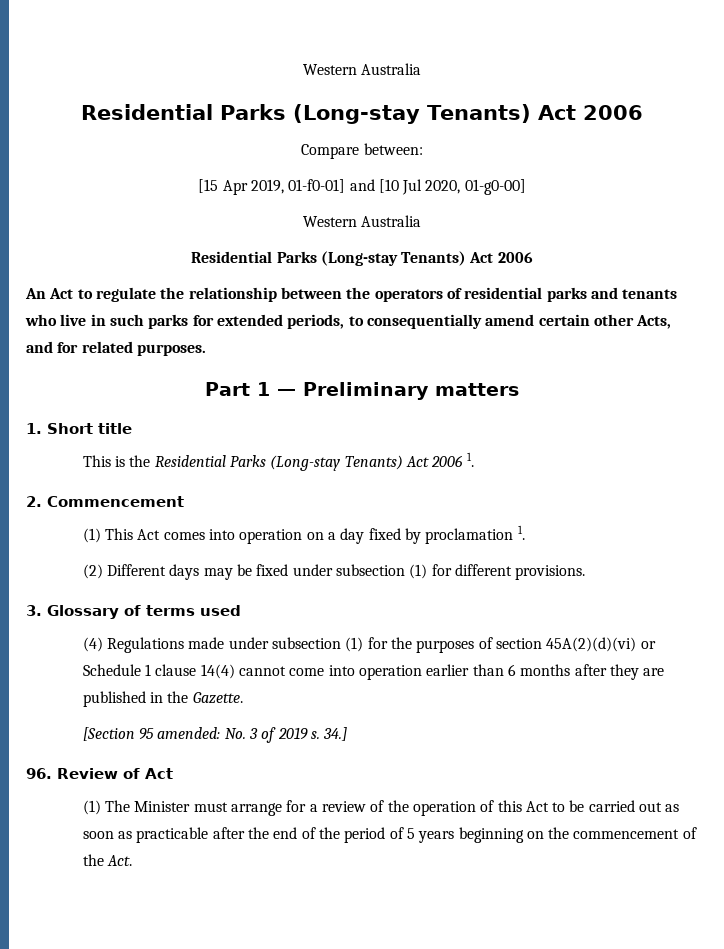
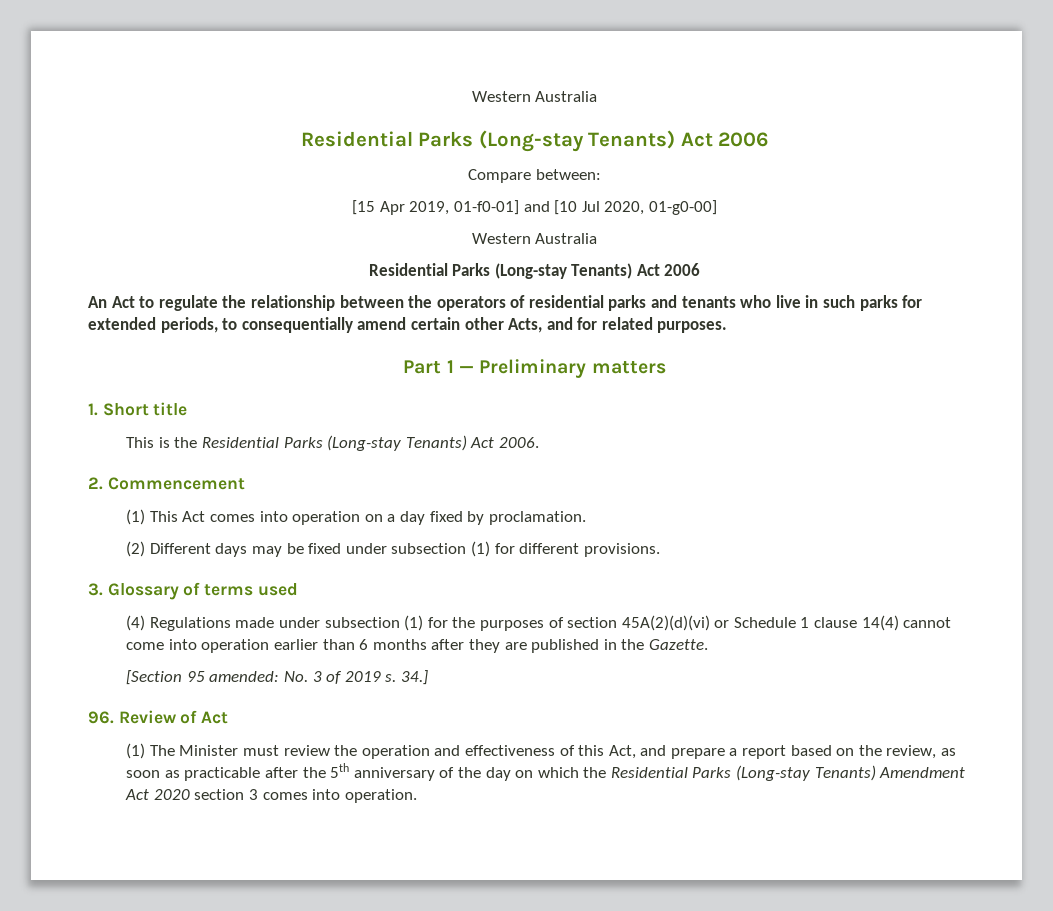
[431,452,474,467] 2006 1. -> [498,437,539,448] 2006.
[425,525,525,544] proclamation 1. -> [488,511,586,525] proclamation.
[230,800,663,816] arrange for a review of the operation of this Act to be carried out -> [283,745,937,759] review the operation and effectiveness of this Act, and prepare a report based on the review,
[273,827,697,843] [82,854,132,866] end of the period of 5 years beginning on the commencement of the Act. -> [330,763,966,781] [125,789,417,803] 5th anniversary of the day on which the Residential Parks (Long-stay Tenants) Amendment Act 2020 section 3 comes into operation.

